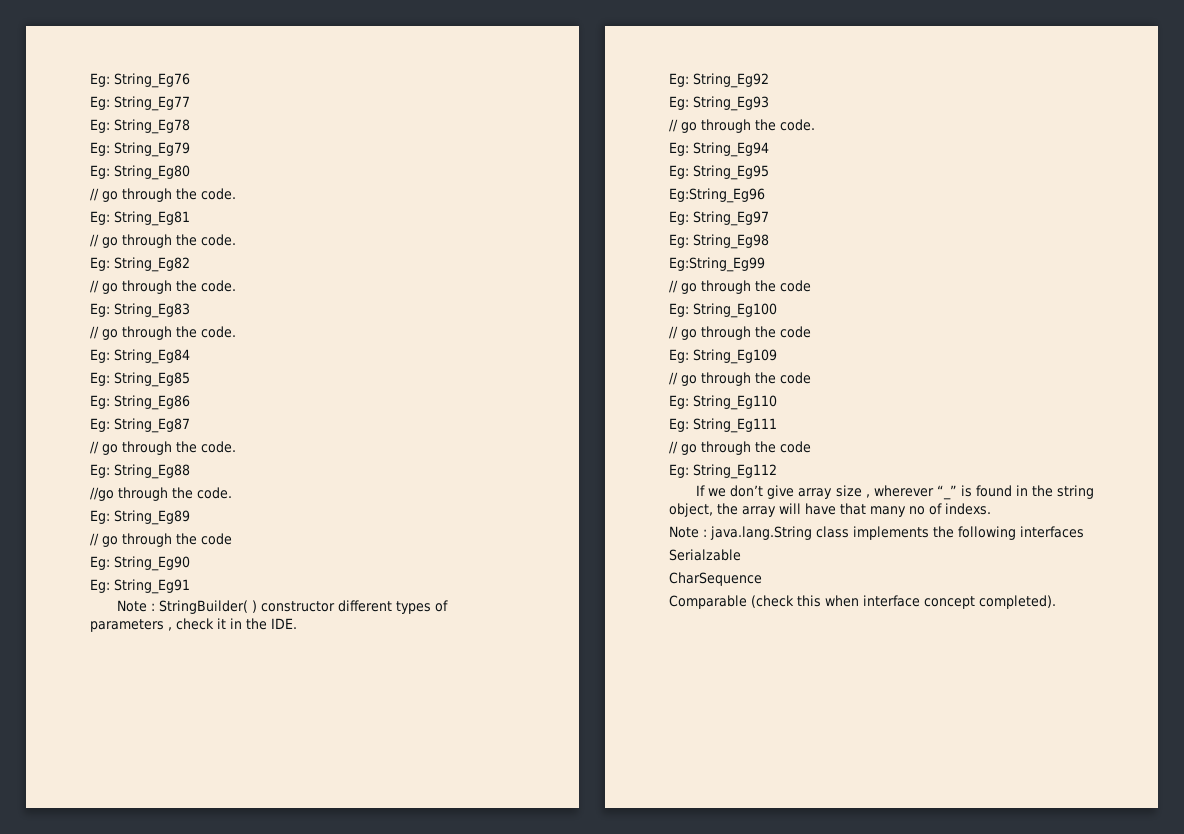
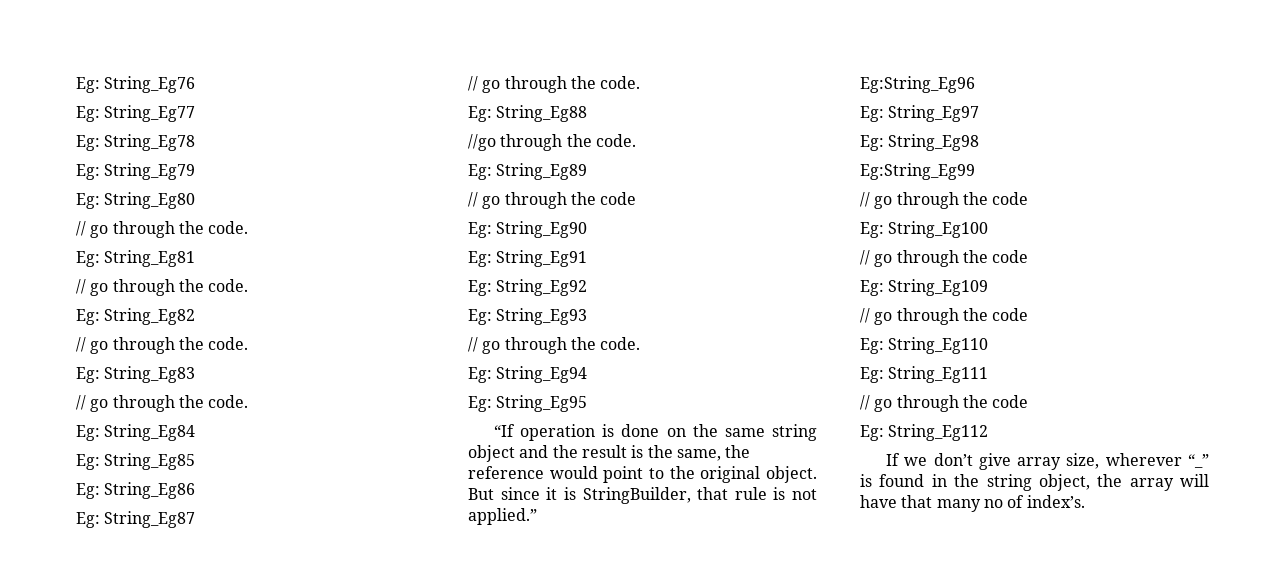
[117,600,449,614] [90,618,297,632] // Note : StringBuilder( ) constructor different types of parameters , check it in the IDE. -> (588, 258) none
(769, 172) none -> [493,424,817,441] [468,445,751,462] [468,466,817,483] [468,487,817,504] [468,508,537,525] // “If operation is done on the same string object and the result is the same, the reference would point to the original object. But since it is StringBuilder, that rule is not applied.”
[835,485,870,498] size , -> [1066,453,1100,469] size,
[945,503,991,515] [669,526,1084,540] [669,549,741,561] [669,572,762,586] [669,595,1056,609] indexs. // Note : java.lang.String class implements the following interfaces // Serialzable // CharSequence // Comparable (check this when interface concept completed). -> [1026,495,1085,508] index’s.

